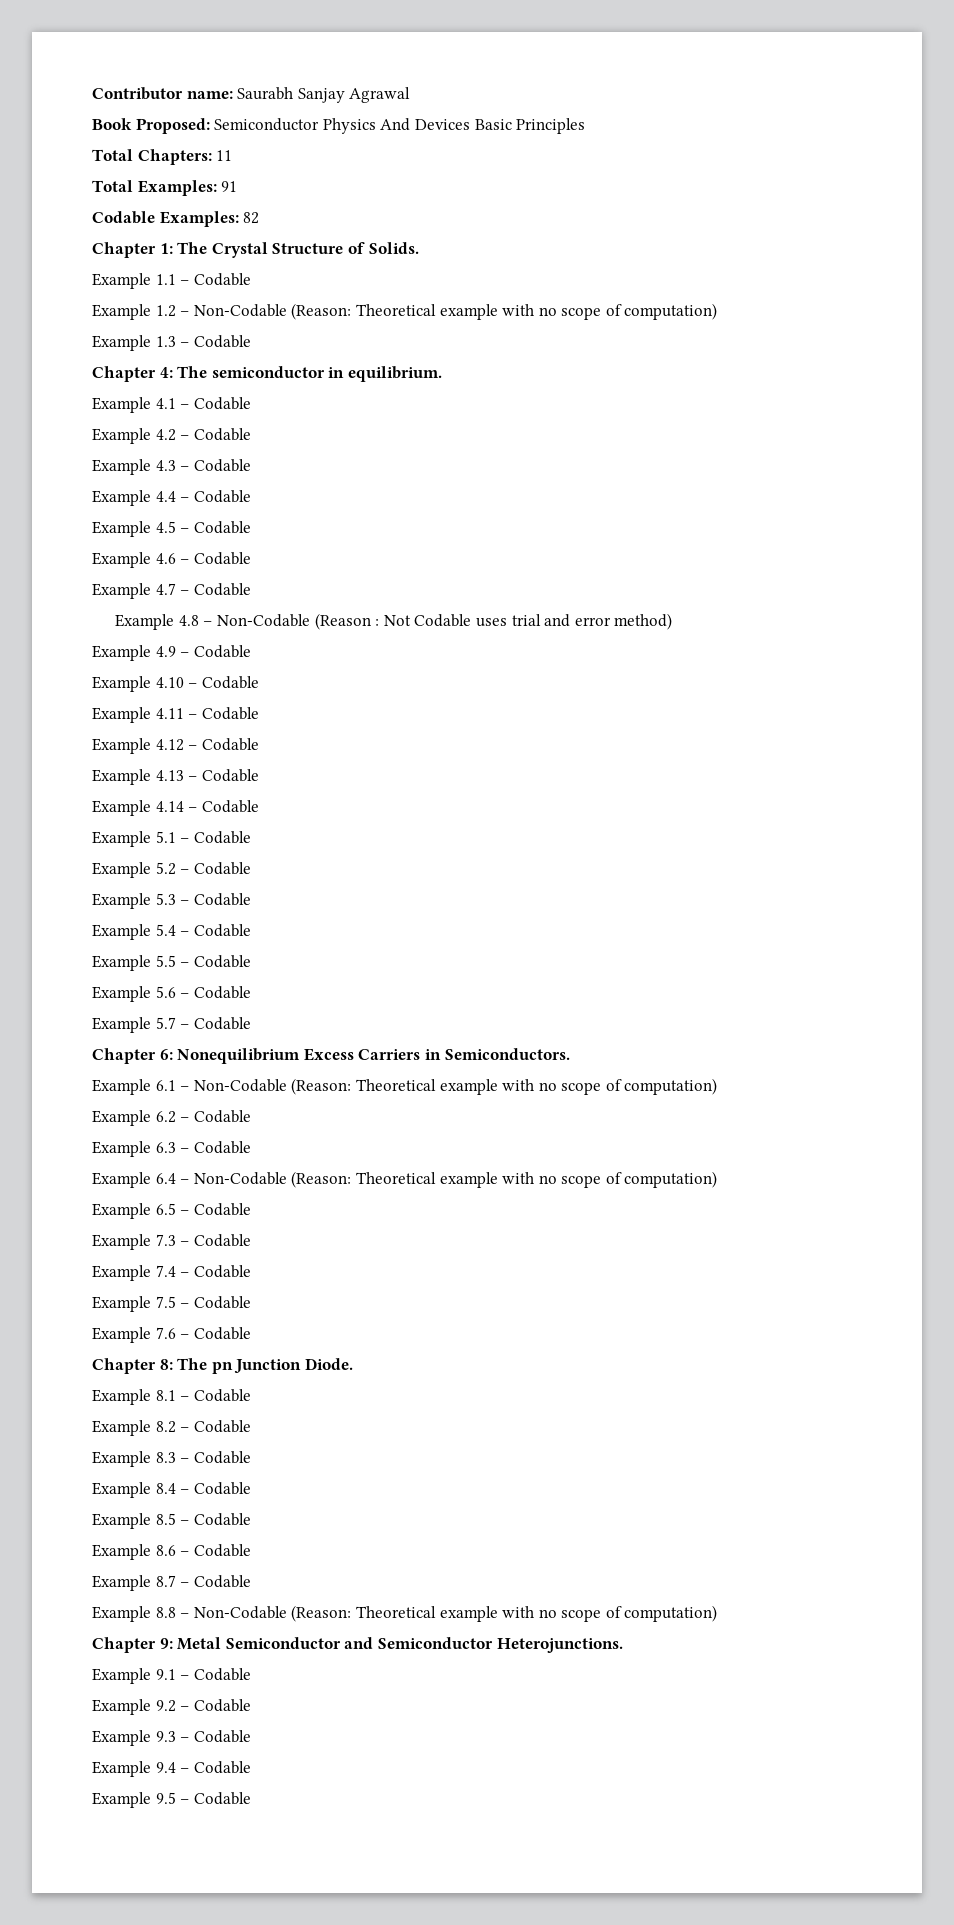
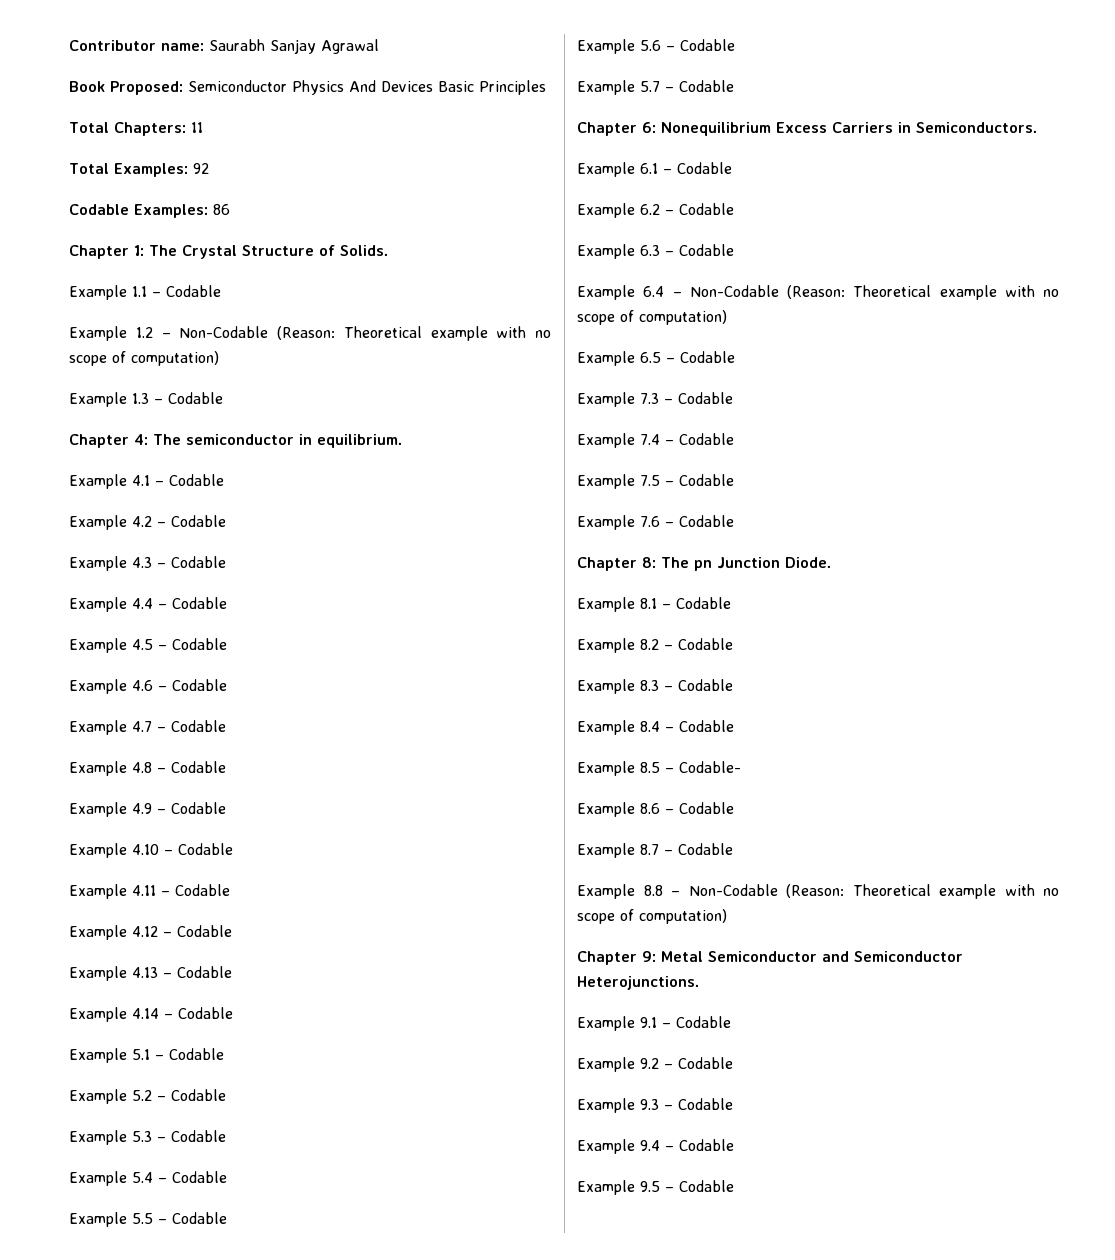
[221,181,238,192] 91 -> [192,163,209,174] 92
[243,212,260,224] 82 -> [213,204,230,215] 86
[216,613,673,630] Non-Codable (Reason : Not Codable uses trial and error method) -> [171,761,226,773] Codable
[193,1078,718,1095] Non-Codable (Reason: Theoretical example with no scope of computation) -> [677,162,732,174] Codable
[193,1513,251,1526] Codable -> [679,761,741,773] Codable-

